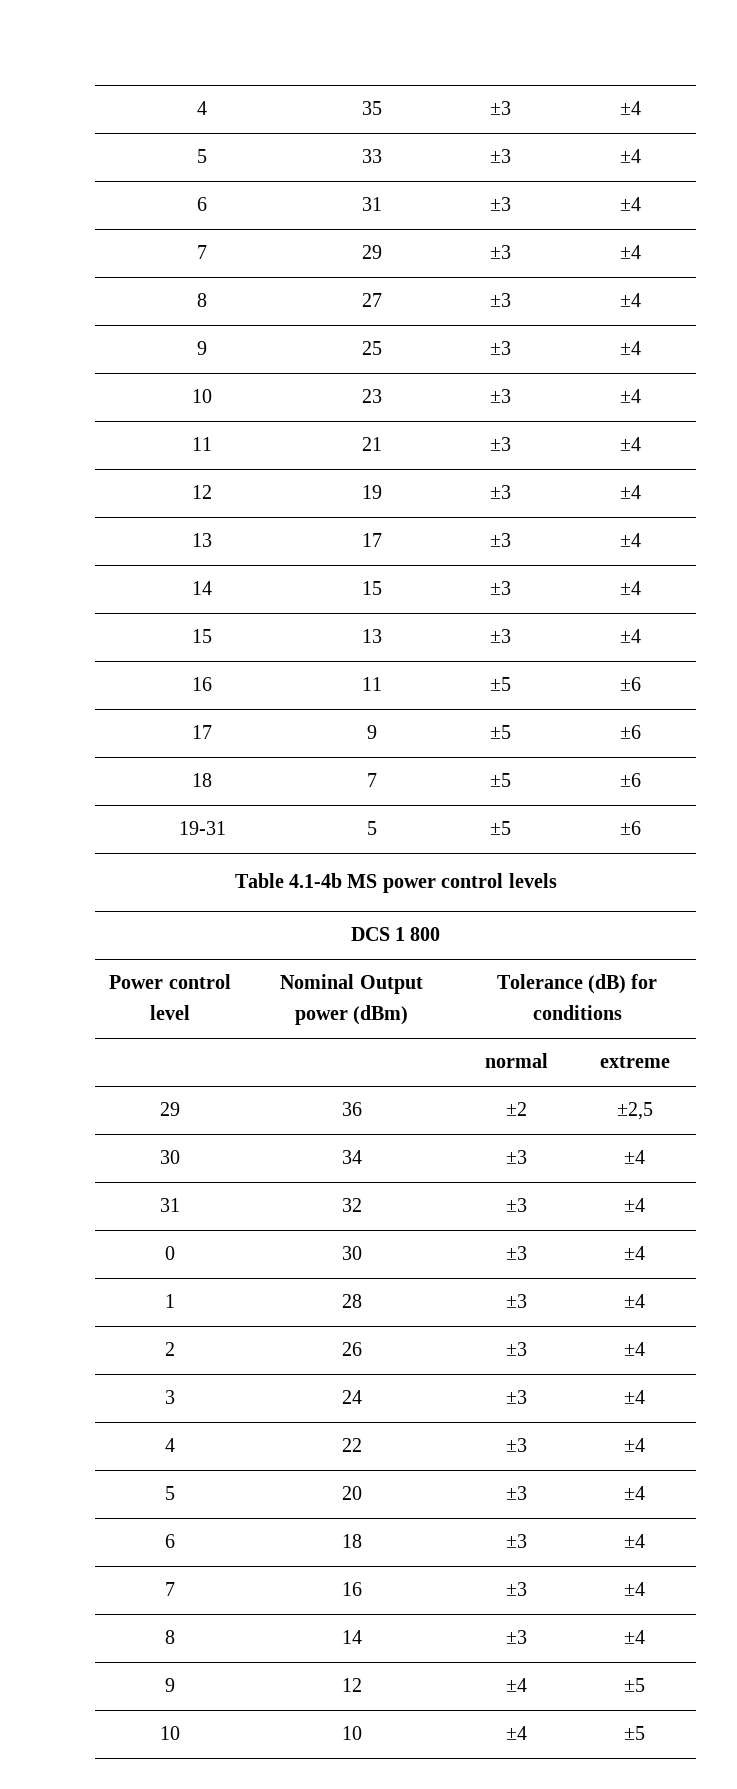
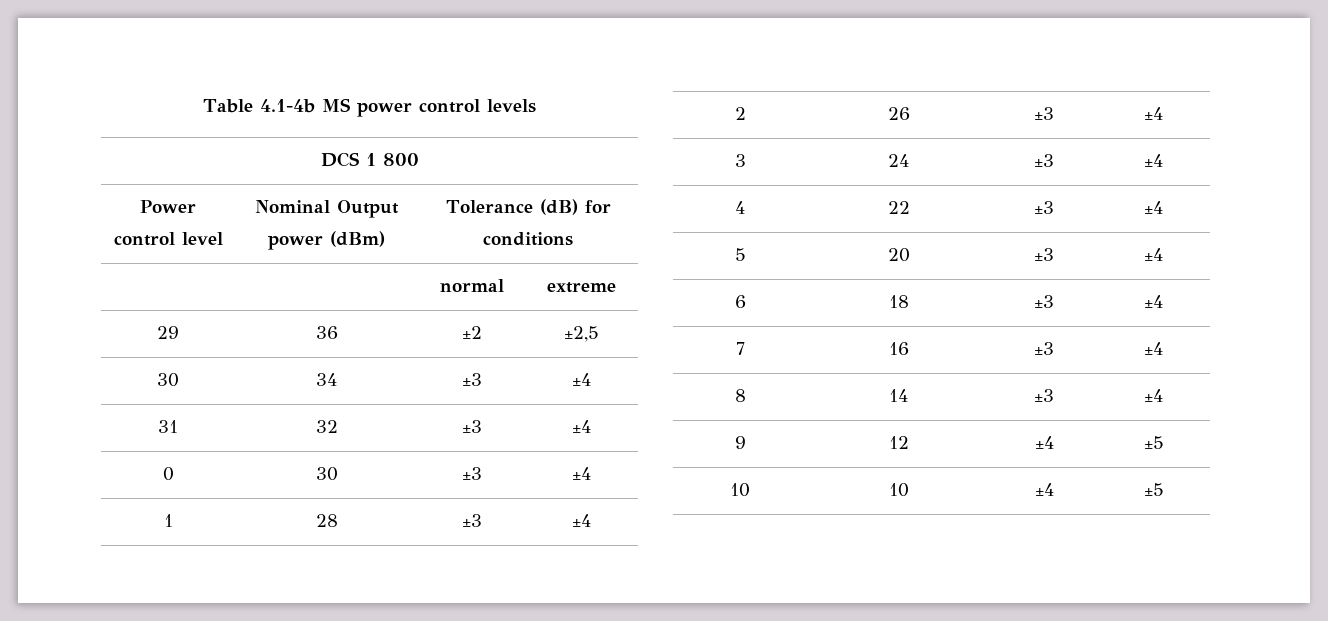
[197,101,207,115] [362,101,382,115] [490,101,511,115] [620,101,641,115] [197,149,207,163] [362,149,382,163] [490,149,511,163] [620,149,641,163] [197,197,207,211] [362,197,382,211] [490,197,511,211] [620,197,641,211] [197,245,207,259] [362,245,382,259] [490,245,511,259] [620,245,641,259] [197,293,207,307] [362,293,382,307] [490,293,511,307] [620,293,641,307] [197,341,207,355] [362,341,382,355] [490,341,511,355] [620,341,641,355] [192,389,212,403] [362,389,382,403] [490,389,511,403] [620,389,641,403] [192,437,212,451] [362,437,382,451] [490,437,511,451] [620,437,641,451] [192,485,212,499] [362,485,382,499] [490,485,511,499] [620,485,641,499] [192,533,212,547] [362,533,382,547] [490,533,511,547] [620,533,641,547] [192,581,212,595] [362,581,382,595] [490,581,511,595] [620,581,641,595] [192,629,212,643] [362,629,382,643] [490,629,511,643] [620,629,641,643] [192,677,212,691] [362,677,382,691] [490,677,511,691] [620,677,641,691] [192,725,212,739] [367,725,377,739] [490,725,511,739] [620,725,641,739] [192,773,212,787] [367,773,377,787] [490,773,511,787] [620,773,641,787] [178,821,226,835] [367,821,377,835] [490,821,511,835] [620,821,641,835] 4 | 35 | ±3 | ±4 // 5 | 33 | ±3 | ±4 // 6 | 31 | ±3 | ±4 // 7 | 29 | ±3 | ±4 // 8 | 27 | ±3 | ±4 // 9 | 25 | ±3 | ±4 // 10 | 23 | ±3 | ±4 // 11 | 21 | ±3 | ±4 // 12 | 19 | ±3 | ±4 // 13 | 17 | ±3 | ±4 // 14 | 15 | ±3 | ±4 // 15 | 13 | ±3 | ±4 // 16 | 11 | ±5 | ±6 // 17 | 9 | ±5 | ±6 // 18 | 7 | ±5 | ±6 // 19-31 | 5 | ±5 | ±6 // -> (203, 106) none

